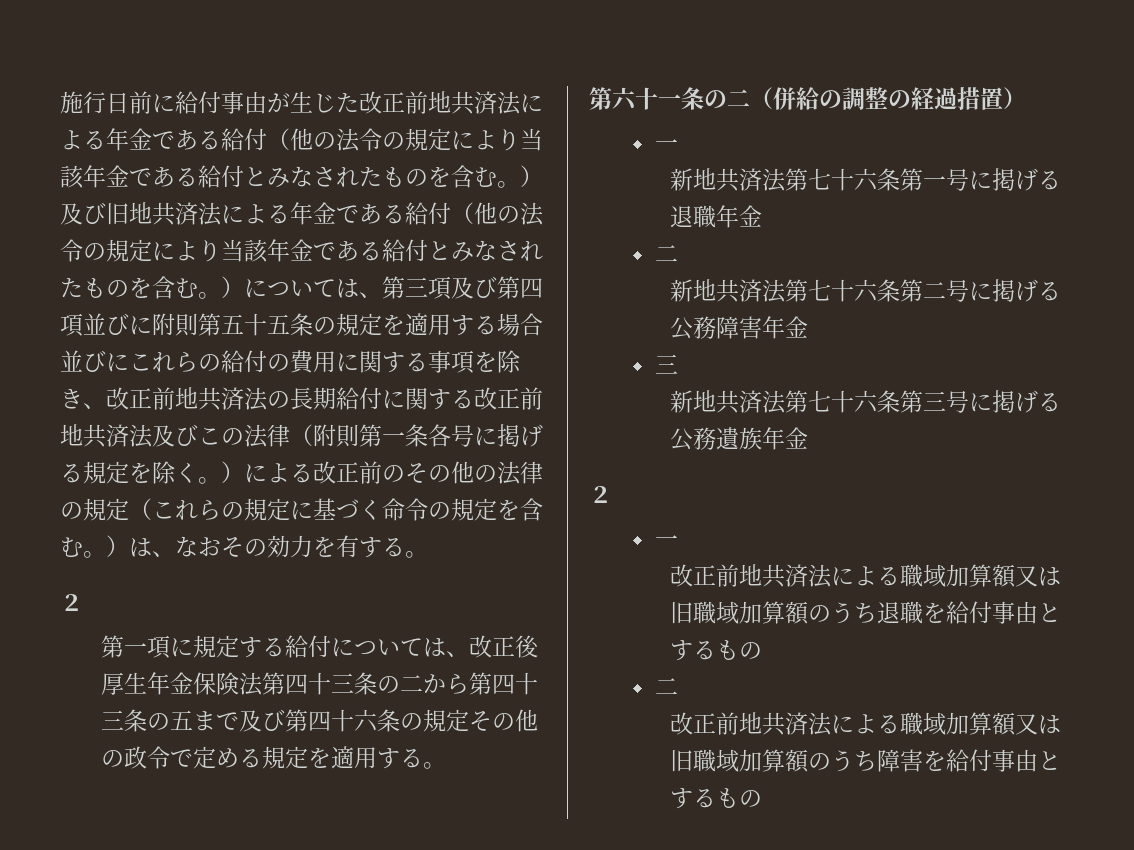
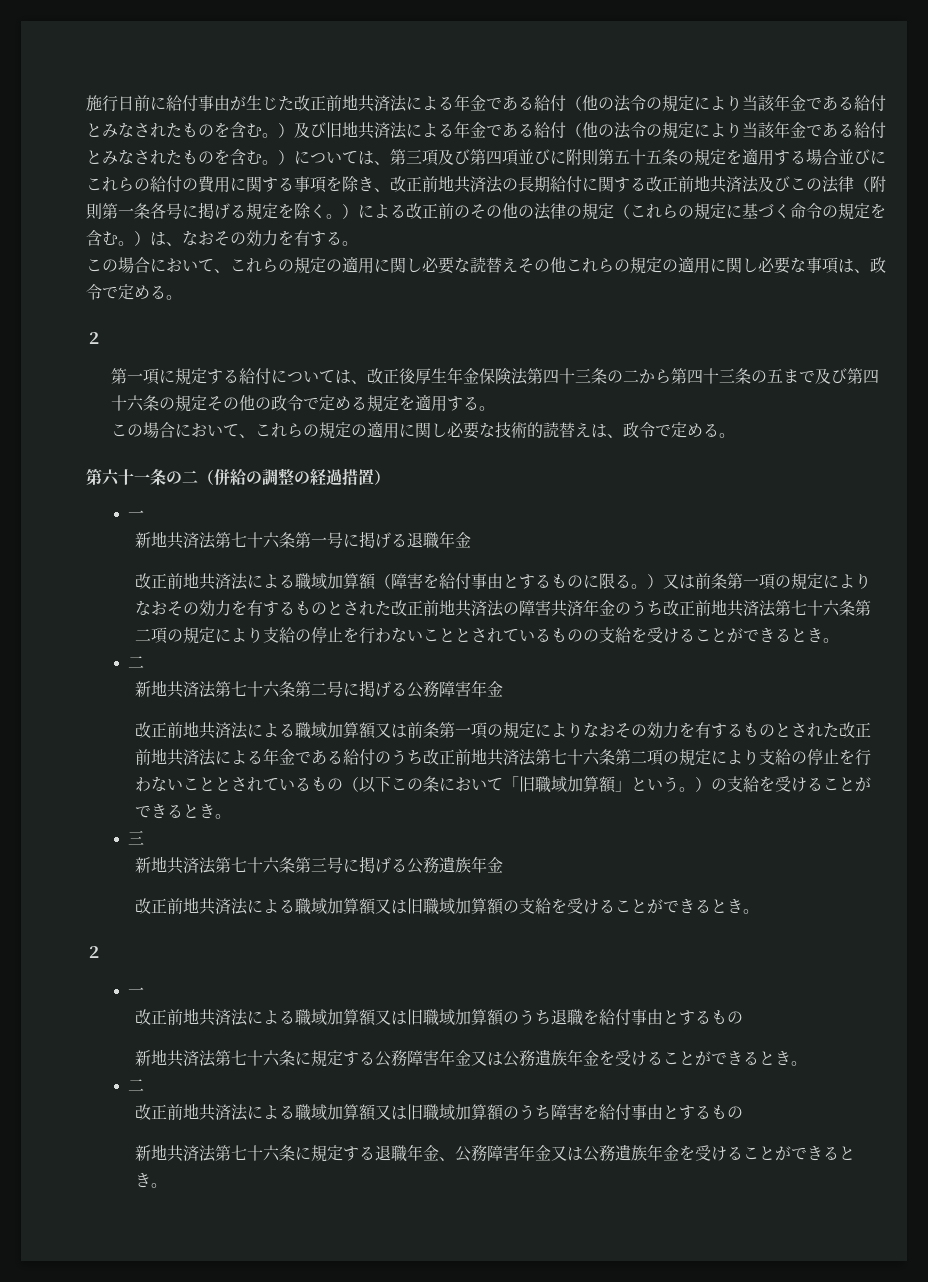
(428, 554) none -> [86,256,886,274] [86,284,182,300] // この場合において、これらの規定の適用に関し必要な読替えその他これらの規定の適用に関し必要な事項は、政令で定める。
(446, 765) none -> [110,421,735,439] // この場合において、これらの規定の適用に関し必要な技術的読替えは、政令で定める。
(763, 216) none -> [135,572,872,590] [135,599,872,617] [135,626,840,644] // 改正前地共済法による職域加算額（障害を給付事由とするものに限る。）又は前条第一項の規定によりなおその効力を有するものとされた改正前地共済法の障害共済年金のうち改正前地共済法第七十六条第二項の規定により支給の停止を行わないこととされているものの支給を受けることができるとき。
(809, 327) none -> [135,721,872,739] [135,748,872,766] [135,776,872,793] [135,804,232,819] // 改正前地共済法による職域加算額又は前条第一項の規定によりなおその効力を有するものとされた改正前地共済法による年金である給付のうち改正前地共済法第七十六条第二項の規定により支給の停止を行わないこととされているもの（以下この条において「旧職域加算額」という。）の支給を受けることができるとき。
(809, 438) none -> [135,897,760,915] // 改正前地共済法による職域加算額又は旧職域加算額の支給を受けることができるとき。
(763, 650) none -> [135,1049,808,1067] // 新地共済法第七十六条に規定する公務障害年金又は公務遺族年金を受けることができるとき。
(763, 798) none -> [135,1144,856,1162] [135,1173,168,1188] // 新地共済法第七十六条に規定する退職年金、公務障害年金又は公務遺族年金を受けることができるとき。

